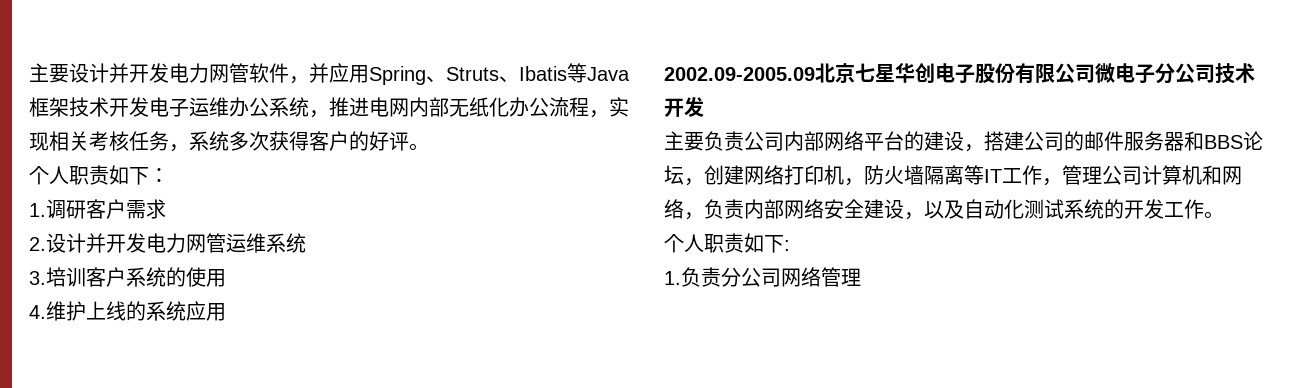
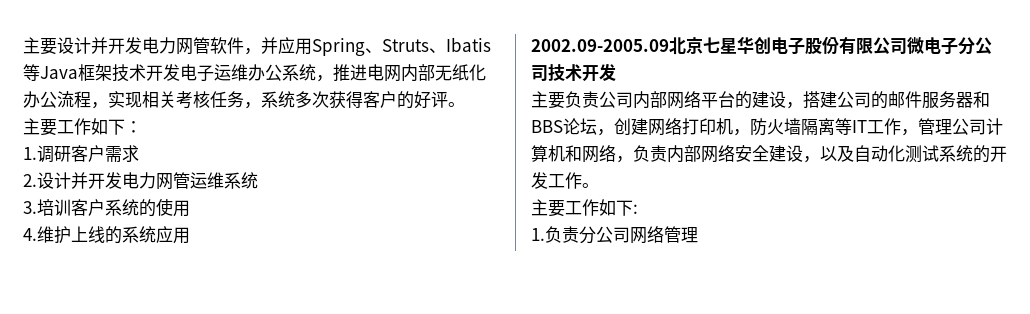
[29,165,109,185] 个人职责 -> [23,118,91,136] 主要工作
[664,233,744,253] 个人职责 -> [531,199,599,217] 主要工作

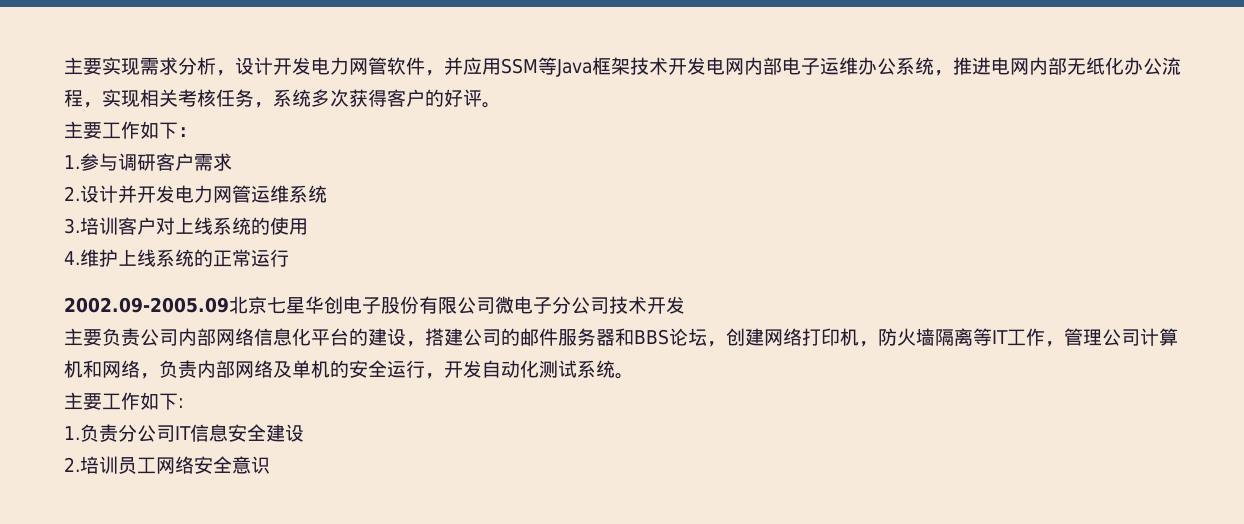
[23,37,108,55] 主要设计并 -> [64,57,273,76] 主要实现需求分析，设计
[312,37,491,56] Spring、Struts、Ibatis -> [501,58,538,74] SSM
(197, 72) none -> [725,57,801,75] 网内部电
(37, 153) none -> [80,153,118,171] 参与
(105, 207) none -> [156,217,213,235] 对上线
[105,226,190,244] 的系统应用 -> [156,249,289,267] 系统的正常运行
(701, 99) none -> [254,328,311,346] 信息化
[735,145,854,163] 安全建设，以及 -> [273,360,482,379] 及单机的安全运行，开发
[973,145,1007,163] [531,172,582,189] 的开发工作 -> (615, 369) none
[630,226,698,244] 网络管理 -> [175,424,304,442] [64,456,270,474] IT信息安全建设 // 2.培训员工网络安全意识

